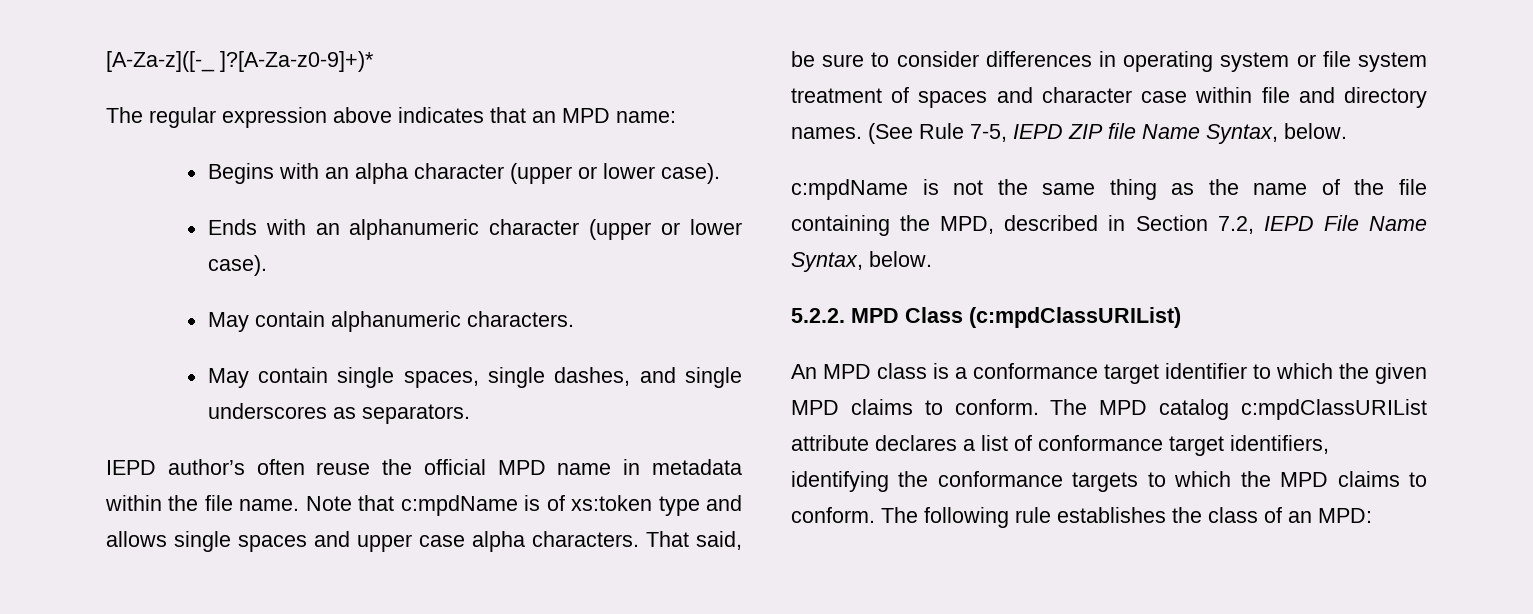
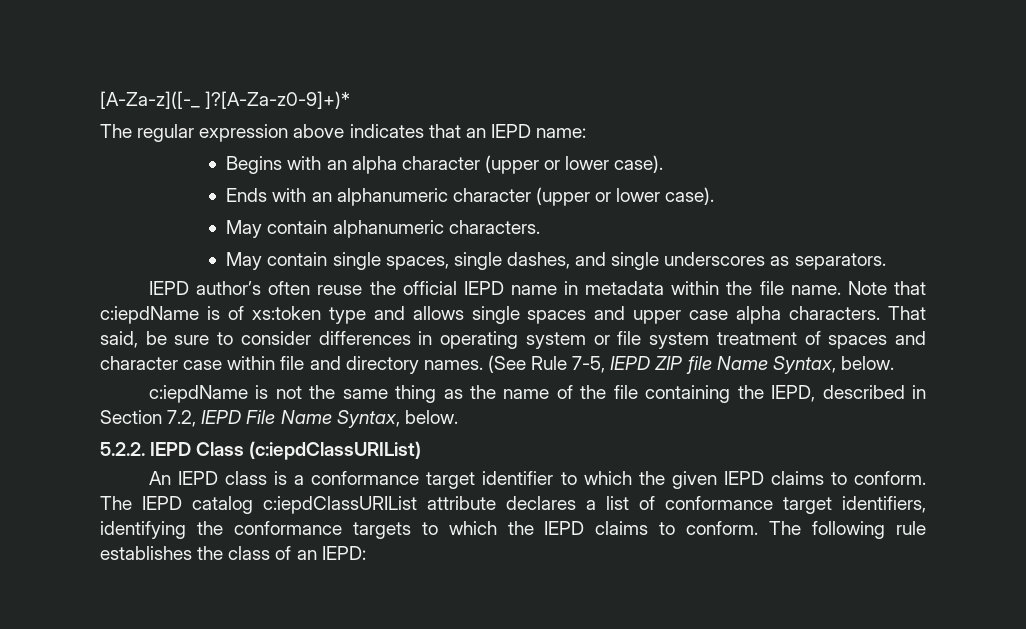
[562,108,610,123] MPD -> [490,124,531,138] IEPD
[497,460,546,475] MPD -> [463,281,504,295] IEPD
[400,495,518,516] c:mpdName -> [100,306,199,324] c:iepdName
[791,179,908,200] c:mpdName -> [148,385,248,403] c:iepdName
[940,216,995,234] MPD, -> [771,385,816,402] IEPD,
[851,307,1181,328] MPD Class (c:mpdClassURIList) -> [150,441,422,460] IEPD Class (c:iepdClassURIList)
[823,364,871,379] MPD -> [178,471,219,485] IEPD
[791,399,1427,420] MPD claims to conform. The MPD catalog c:mpdClassURIList -> [723,471,926,485] [100,496,417,514] IEPD claims to conform. The IEPD catalog c:iepdClassURIList
[1280,472,1329,487] MPD -> [544,521,585,535] IEPD
[1318,508,1372,523] MPD: -> [321,546,366,560] IEPD:

